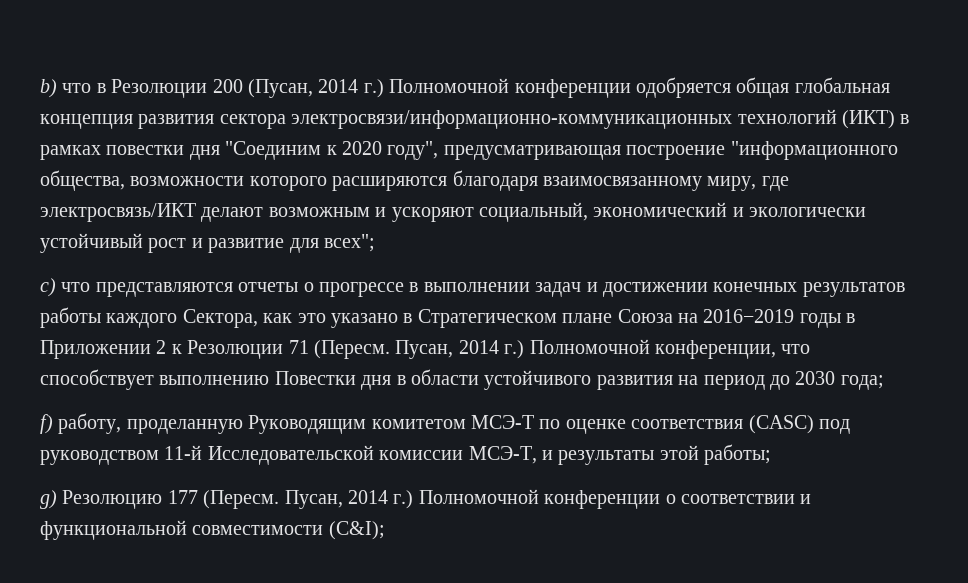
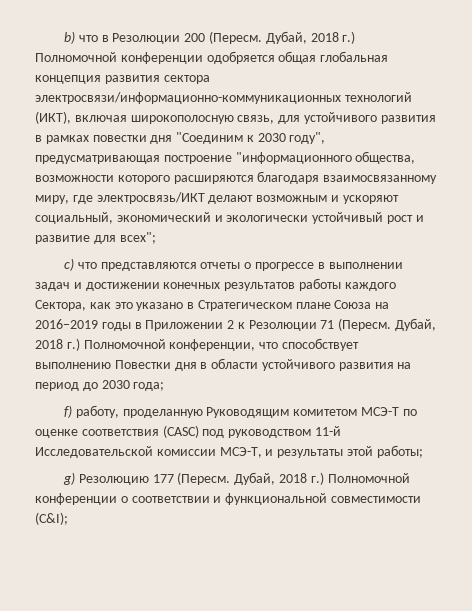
[248,79,359,98] (Пусан, 2014 -> [209,31,339,44] (Пересм. Дубай, 2018
[842,110,895,129] (ИКТ) -> [35,111,436,124] (ИКТ), включая широкополосную связь, для устойчивого развития
[342,141,382,155] 2020 -> [257,133,286,142] 2030
[395,340,499,359] Пусан, 2014 -> [395,318,437,331] [35,339,63,349] Дубай, 2018
[284,490,388,509] Пусан, 2014 -> [234,472,308,485] Дубай, 2018

